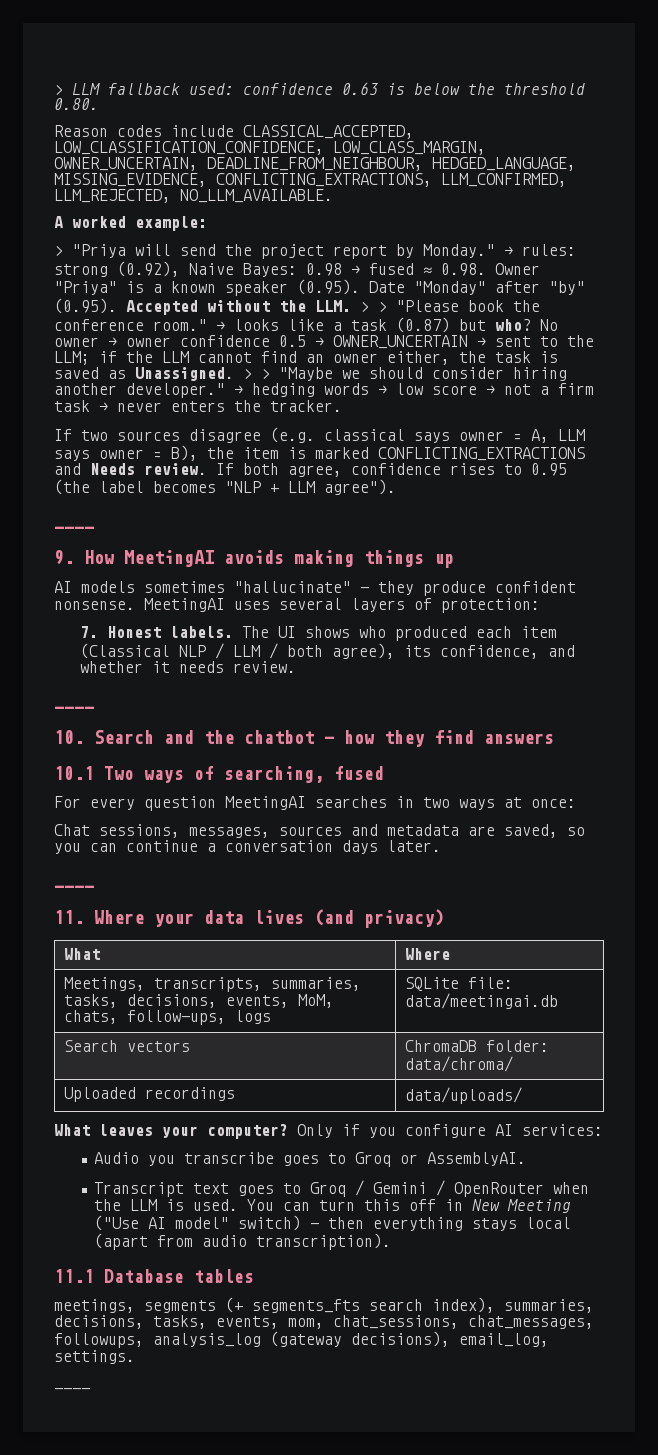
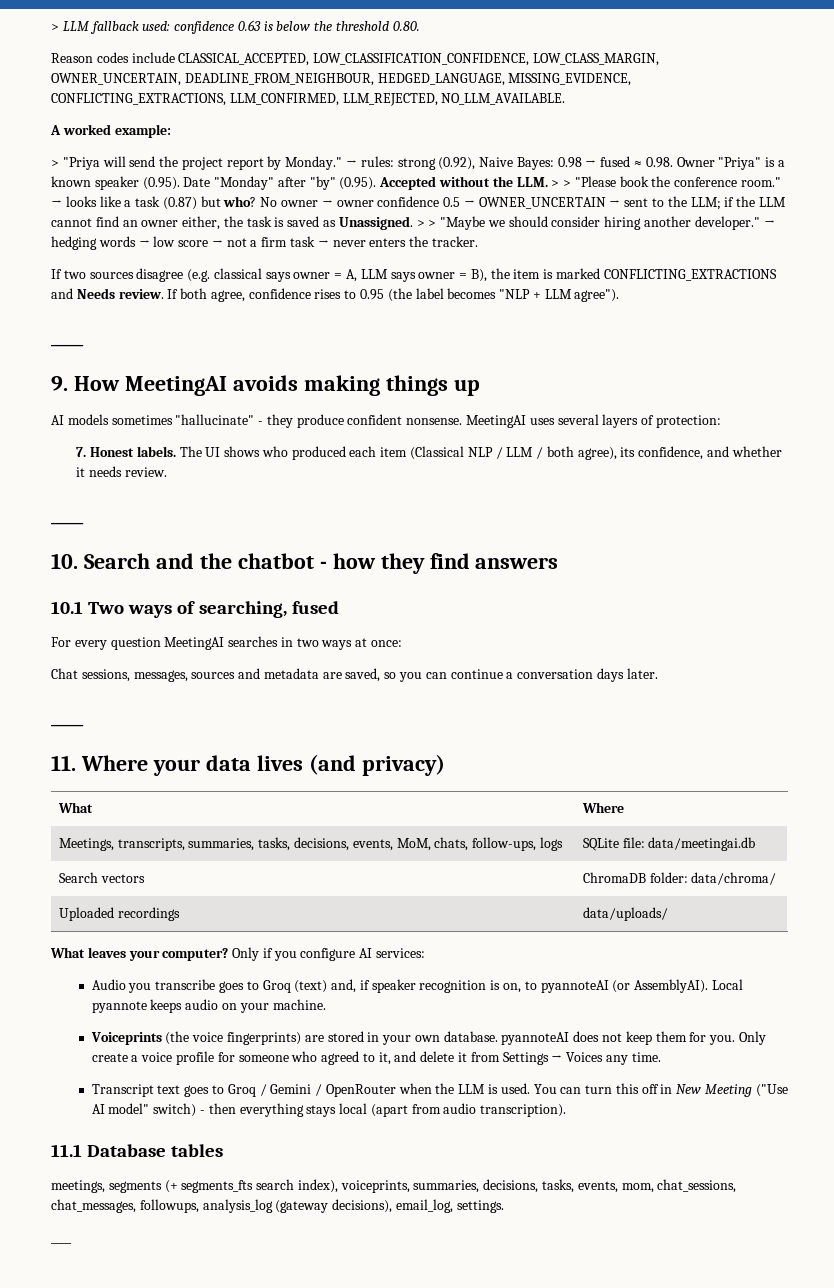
[399,1152,526,1166] or AssemblyAI. -> [294,979,743,993] [91,999,326,1013] [90,1031,766,1045] [91,1051,661,1065] (text) and, if speaker recognition is on, to pyannoteAI (or AssemblyAI). Local pyannote keeps audio on your machine. // Voiceprints (the voice fingerprints) are stored in your own database. pyannoteAI does not keep them for you. Only create a voice profile for someone who agreed to it, and delete it from Settings → Voices any time.
(495, 1305) none -> [340,1180,410,1193] voiceprints,

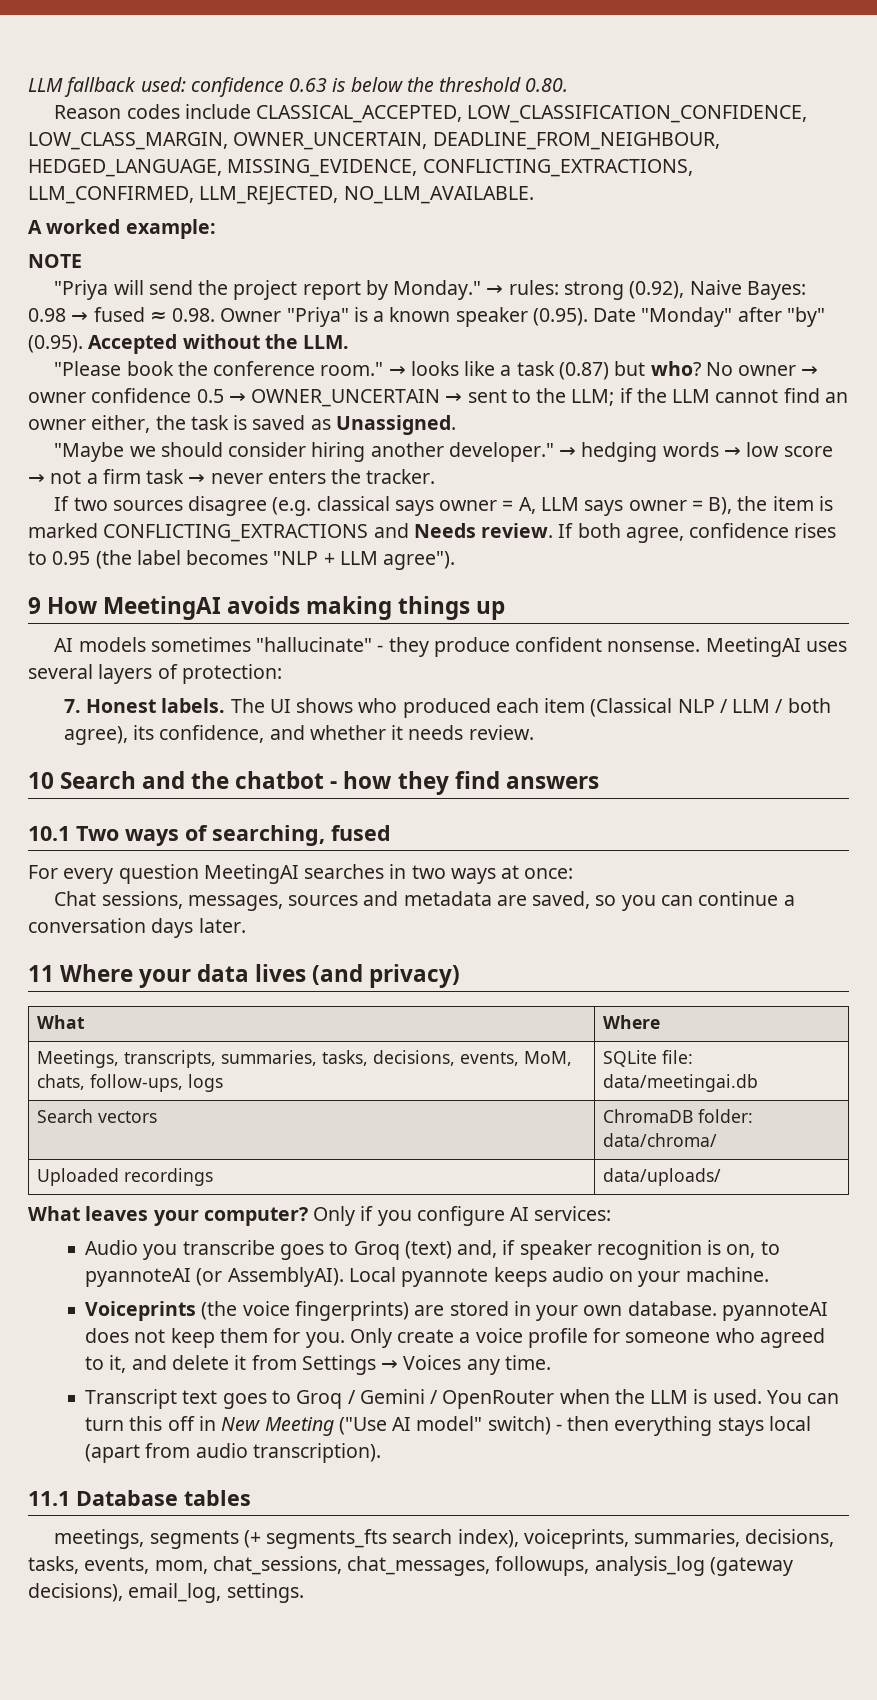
[51,24,59,31] > -> (28, 85) none
[51,160,59,167] > -> [28,254,82,268] NOTE //
[551,180,572,187] > > -> (350, 342) //
[416,220,437,227] > > -> (456, 425) //
[51,344,84,347] [51,376,68,391] ____ // 9. -> [28,597,41,614] 9
[51,522,84,525] [51,553,78,569] ____ // 10. -> [28,772,54,789] 10
[51,724,84,727] [51,755,76,771] ____ // 11. -> [28,965,54,982] 11
[51,1242,72,1244] // ____ -> (304, 1593) none

